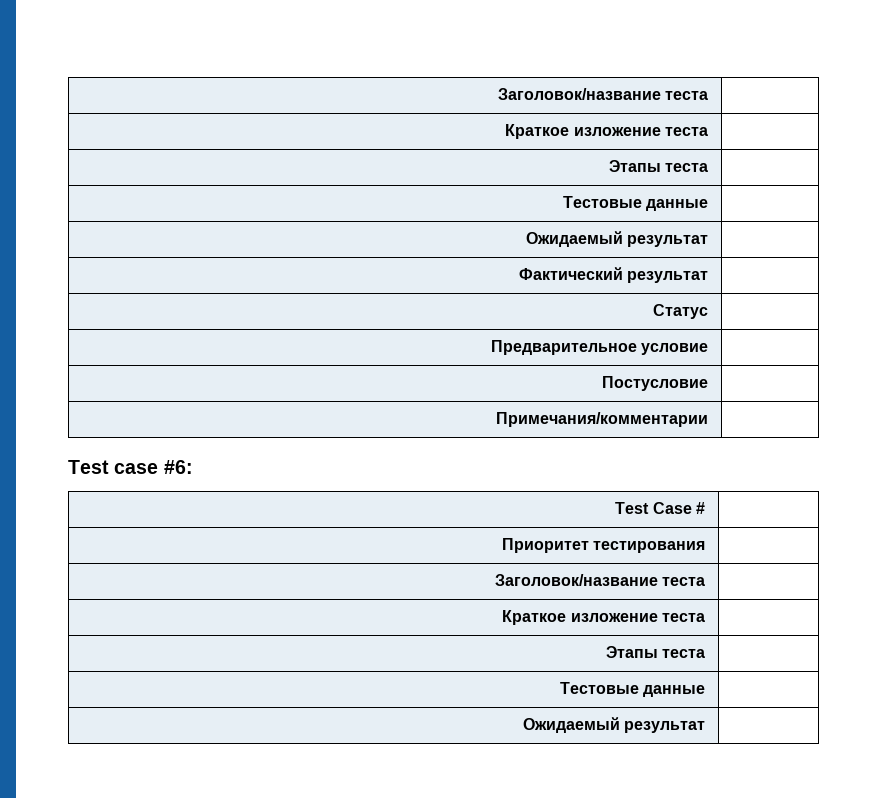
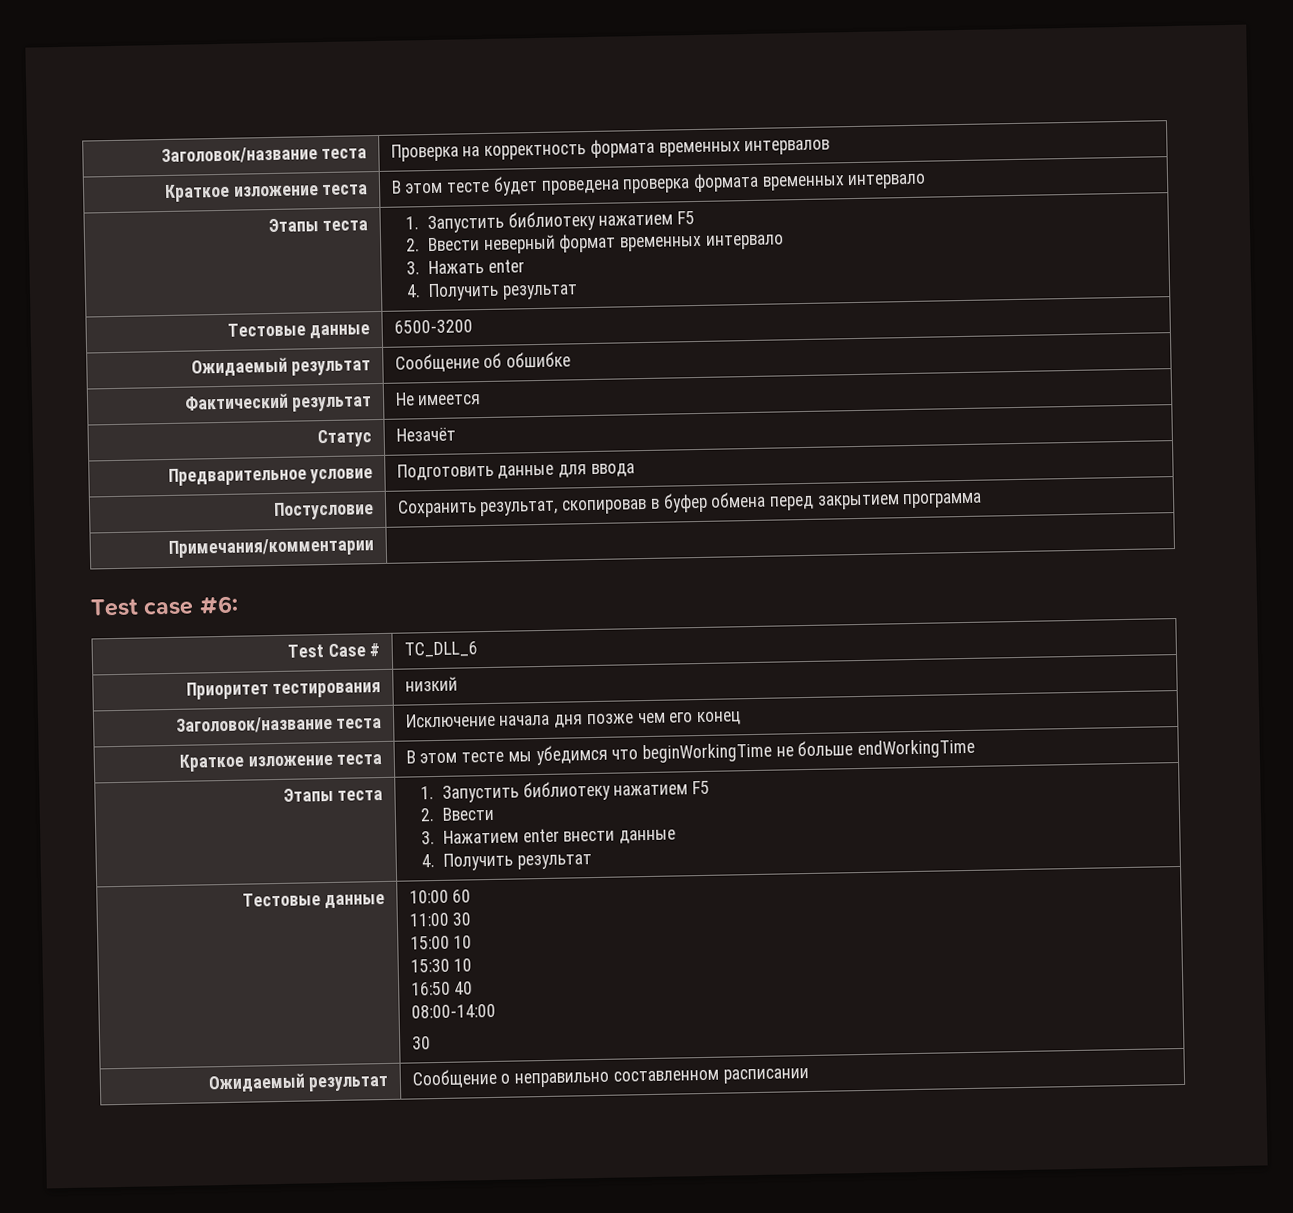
[497,88,709,100] [505,124,709,139] [608,160,709,172] [562,196,709,211] [525,231,709,247] Заголовок/название теста | // Краткое изложение теста | // Этапы теста | // Тестовые данные | // Ожидаемый результат | -> [160,146,368,165] [390,138,831,162] [163,183,369,203] [390,172,927,196] [267,218,369,233] [405,210,696,234] [406,233,784,255] [406,259,525,275] [406,282,578,302] [226,322,371,339] [393,319,473,334] [190,357,372,377] [394,351,572,373] Заголовок/название теста | Проверка на корректность формата временных интервалов // Краткое изложение теста | В этом тесте будет проведена проверка формата временных интервало // Этапы теста | 1. Запустить библиотеку нажатием F5 // 2. Ввести неверный формат временных интервало // 3. Нажать enter // 4. Получить результат // Тестовые данные | 6500-3200 // Ожидаемый результат | Сообщение об обшибке
(709, 277) none -> [394,392,482,406] Не имеется
(709, 311) none -> [395,427,456,442] Незачёт
[602,376,709,391] // Постусловие | -> [396,462,635,481] [273,501,375,520] [396,491,983,518] Подготовить данные для ввода // Постусловие | Сохранить результат, скопировав в буфер обмена перед закрытием программа
(706, 508) none -> [403,641,478,658] TC_DLL_6
[494,574,706,586] [502,610,706,625] [605,646,706,658] [559,682,706,697] [522,717,706,733] // Заголовок/название теста | // Краткое изложение теста | // Этапы теста | // Тестовые данные | // Ожидаемый результат | -> [404,676,458,692] [175,715,383,734] [404,711,742,728] [178,753,383,772] [405,738,976,766] [282,787,384,802] [420,780,711,803] [420,806,494,822] [421,828,677,845] [421,852,592,871] [241,892,386,909] [408,889,472,904] [408,912,472,927] [409,935,473,950] [409,958,473,973] [410,981,474,996] [410,1003,496,1019] [411,1036,431,1050] [207,1073,390,1093] [411,1068,809,1089] низкий // Заголовок/название теста | Исключение начала дня позже чем его конец // Краткое изложение теста | В этом тесте мы убедимся что beginWorkingTime не больше endWorkingTime // Этапы теста | 1. Запустить библиотеку нажатием F5 // 2. Ввести // 3. Нажатием enter внести данные // 4. Получить результат // Тестовые данные | 10:00 60 // 11:00 30 // 15:00 10 // 15:30 10 // 16:50 40 // 08:00-14:00 // 30 // Ожидаемый результат | Сообщение о неправильно составленном расписании

